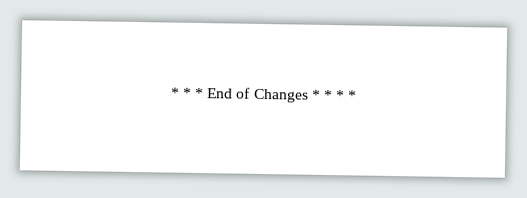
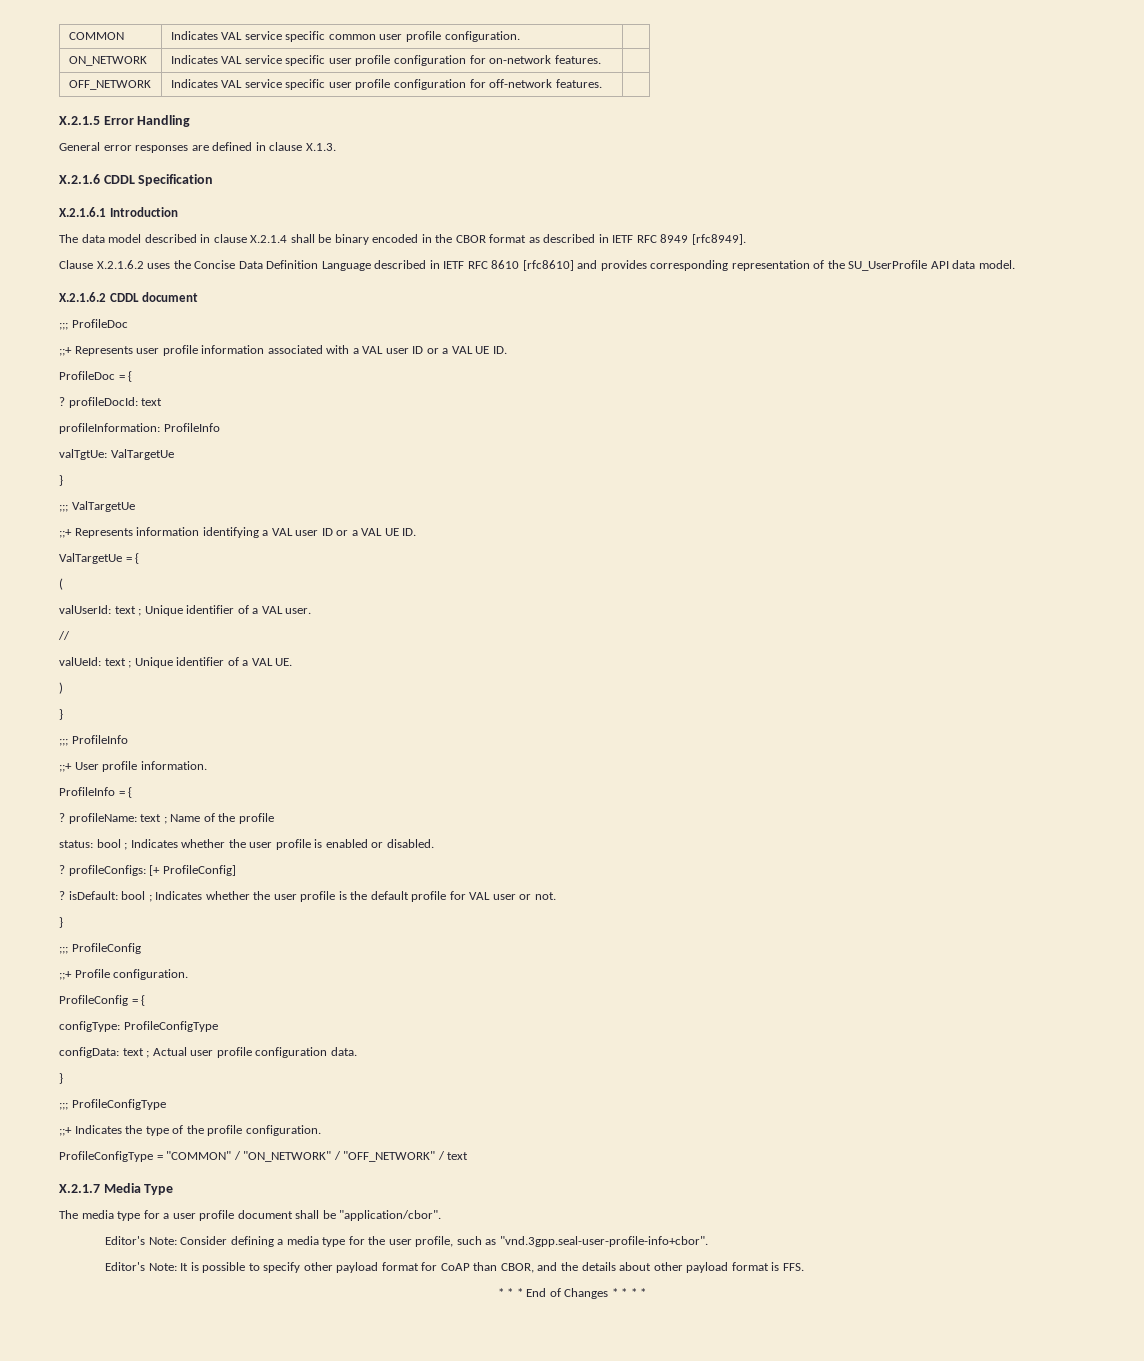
(170, 92) none -> [68,32,124,40] [170,31,520,42] [68,56,147,66] [170,55,601,66] [68,80,151,90] [170,79,602,90] [59,115,191,127] [59,142,336,153] [59,174,214,186] [59,207,178,217] [59,234,746,245] [59,260,1015,271] [59,292,199,302] [59,319,128,330] [59,345,507,356] [59,371,133,382] [59,397,163,408] [59,423,220,434] [59,449,174,460] [59,475,63,486] [59,501,135,512] [59,527,417,538] [59,553,140,564] [59,578,63,590] [59,605,312,616] [58,631,70,640] [59,657,293,668] [59,682,63,694] [59,709,63,720] [59,735,128,746] [59,761,207,772] [59,787,133,798] [59,813,274,824] [59,839,434,850] [59,865,236,876] [59,891,556,902] [59,917,63,928] [59,943,141,954] [59,969,189,980] [59,995,146,1006] [59,1021,218,1032] [59,1047,357,1058] [59,1073,63,1084] [59,1099,166,1110] [59,1125,321,1136] [59,1151,469,1162] [59,1183,174,1195] [59,1210,442,1221] [105,1236,708,1247] [105,1262,804,1273] COMMON | Indicates VAL service specific common user profile configuration. | // ON_NETWORK | Indicates VAL service specific user profile configuration for on-network features. | // OFF_NETWORK | Indicates VAL service specific user profile configuration for off-network features. | // X.2.1.5 Error Handling // General error responses are defined in clause X.1.3. // X.2.1.6 CDDL Specification // X.2.1.6.1 Introduction // The data model described in clause X.2.1.4 shall be binary encoded in the CBOR format as described in IETF RFC 8949 [rfc8949]. // Clause X.2.1.6.2 uses the Concise Data Definition Language described in IETF RFC 8610 [rfc8610] and provides corresponding representation of the SU_UserProfile API data model. // X.2.1.6.2 CDDL document // ;;; ProfileDoc // ;;+ Represents user profile information associated with a VAL user ID or a VAL UE ID. // ProfileDoc = { // ? profileDocId: text // profileInformation: ProfileInfo // valTgtUe: ValTargetUe // } // ;;; ValTargetUe // ;;+ Represents information identifying a VAL user ID or a VAL UE ID. // ValTargetUe = { // ( // valUserId: text ; Unique identifier of a VAL user. // // // valUeId: text ; Unique identifier of a VAL UE. // ) // } // ;;; ProfileInfo // ;;+ User profile information. // ProfileInfo = { // ? profileName: text ; Name of the profile // status: bool ; Indicates whether the user profile is enabled or disabled. // ? profileConfigs: [+ ProfileConfig] // ? isDefault: bool ; Indicates whether the user profile is the default profile for VAL user or not. // } // ;;; ProfileConfig // ;;+ Profile configuration. // ProfileConfig = { // configType: ProfileConfigType // configData: text ; Actual user profile configuration data. // } // ;;; ProfileConfigType // ;;+ Indicates the type of the profile configuration. // ProfileConfigType = "COMMON" / "ON_NETWORK" / "OFF_NETWORK" / text // X.2.1.7 Media Type // The media type for a user profile document shall be "application/cbor". // Editor's Note: Consider defining a media type for the user profile, such as "vnd.3gpp.seal-user-profile-info+cbor". // Editor's Note: It is possible to specify other payload format for CoAP than CBOR, and the details about other payload format is FFS. //

